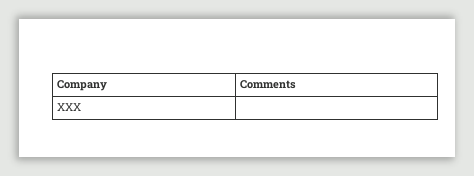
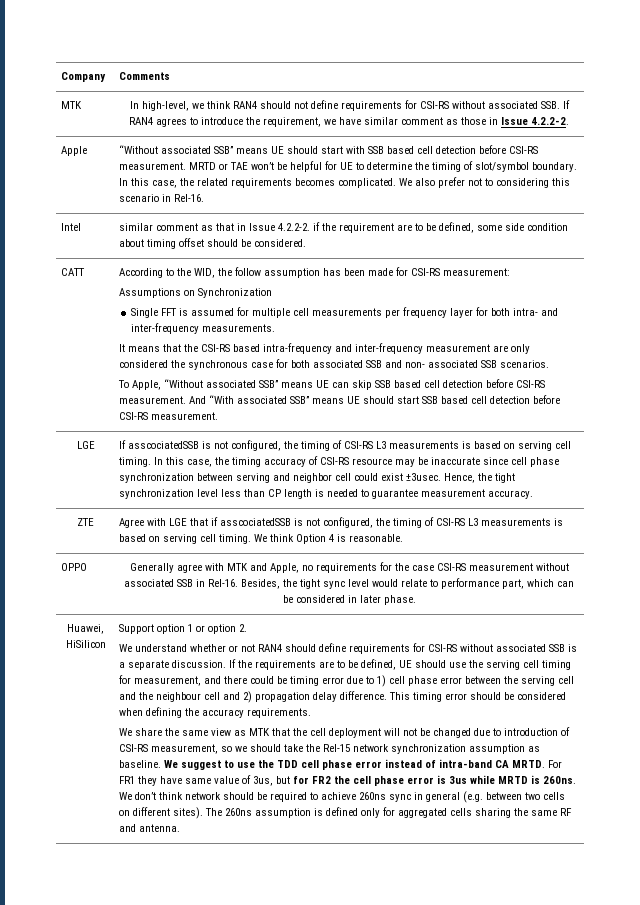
[57,103,82,111] XXX | -> [61,101,83,109] [129,100,570,111] [129,117,569,127] [61,146,88,156] [119,145,539,154] [119,161,578,172] [119,177,571,188] [119,194,205,202] [61,223,82,231] [119,222,569,233] [119,238,307,249] [61,268,86,276] [119,267,511,278] [119,288,273,298] [131,307,559,318] [131,323,276,334] [119,343,531,354] [119,359,550,370] [118,379,546,390] [119,395,561,404] [119,412,219,420] [76,441,95,449] [119,440,572,451] [119,456,560,467] [119,473,516,483] [119,489,534,499] [77,518,94,526] [119,517,564,528] [119,534,404,544] [61,563,88,571] [129,562,569,573] [123,578,574,589] [282,595,416,605] [67,624,104,634] [65,640,106,648] [119,624,248,634] [119,643,578,654] [119,659,572,670] [119,675,575,687] [119,691,567,703] [119,707,312,718] [119,727,571,738] [119,744,541,754] [119,759,563,770] [119,775,577,786] [119,791,566,803] [119,807,573,819] [119,824,181,832] MTK | In high-level, we think RAN4 should not define requirements for CSI-RS without associated SSB. If RAN4 agrees to introduce the requirement, we have similar comment as those in Issue 4.2.2-2. // Apple | “Without associated SSB” means UE should start with SSB based cell detection before CSI-RS measurement. MRTD or TAE won’t be helpful for UE to determine the timing of slot/symbol boundary. In this case, the related requirements becomes complicated. We also prefer not to considering this scenario in Rel-16. // Intel | similar comment as that in Issue 4.2.2-2. if the requirement are to be defined, some side condition about timing offset should be considered. // CATT | According to the WID, the follow assumption has been made for CSI-RS measurement: // Assumptions on Synchronization // Single FFT is assumed for multiple cell measurements per frequency layer for both intra- and inter-frequency measurements. // It means that the CSI-RS based intra-frequency and inter-frequency measurement are only considered the synchronous case for both associated SSB and non- associated SSB scenarios. // To Apple, “Without associated SSB” means UE can skip SSB based cell detection before CSI-RS measurement. And “With associated SSB” means UE should start SSB based cell detection before CSI-RS measurement. // LGE | If asscociatedSSB is not configured, the timing of CSI-RS L3 measurements is based on serving cell timing. In this case, the timing accuracy of CSI-RS resource may be inaccurate since cell phase synchronization between serving and neighbor cell could exist ±3usec. Hence, the tight synchronization level less than CP length is needed to guarantee measurement accuracy. // ZTE | Agree with LGE that if asscociatedSSB is not configured, the timing of CSI-RS L3 measurements is based on serving cell timing. We think Option 4 is reasonable. // OPPO | Generally agree with MTK and Apple, no requirements for the case CSI-RS measurement without associated SSB in Rel-16. Besides, the tight sync level would relate to performance part, which can be considered in later phase. // Huawei, HiSilicon | Support option 1 or option 2. // We understand whether or not RAN4 should define requirements for CSI-RS without associated SSB is a separate discussion. If the requirements are to be defined, UE should use the serving cell timing for measurement, and there could be timing error due to 1) cell phase error between the serving cell and the neighbour cell and 2) propagation delay difference. This timing error should be considered when defining the accuracy requirements. // We share the same view as MTK that the cell deployment will not be changed due to introduction of CSI-RS measurement, so we should take the Rel-15 network synchronization assumption as baseline. We suggest to use the TDD cell phase error instead of intra-band CA MRTD. For FR1 they have same value of 3us, but for FR2 the cell phase error is 3us while MRTD is 260ns. We don’t think network should be required to achieve 260ns sync in general (e.g. between two cells on different sites). The 260ns assumption is defined only for aggregated cells sharing the same RF and antenna.

